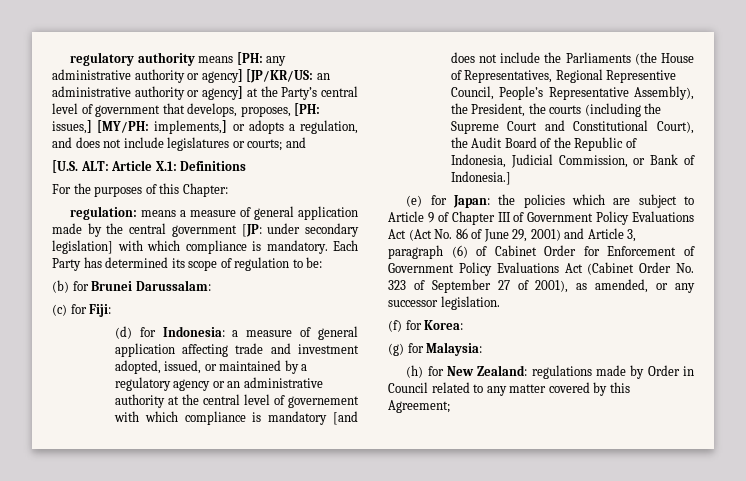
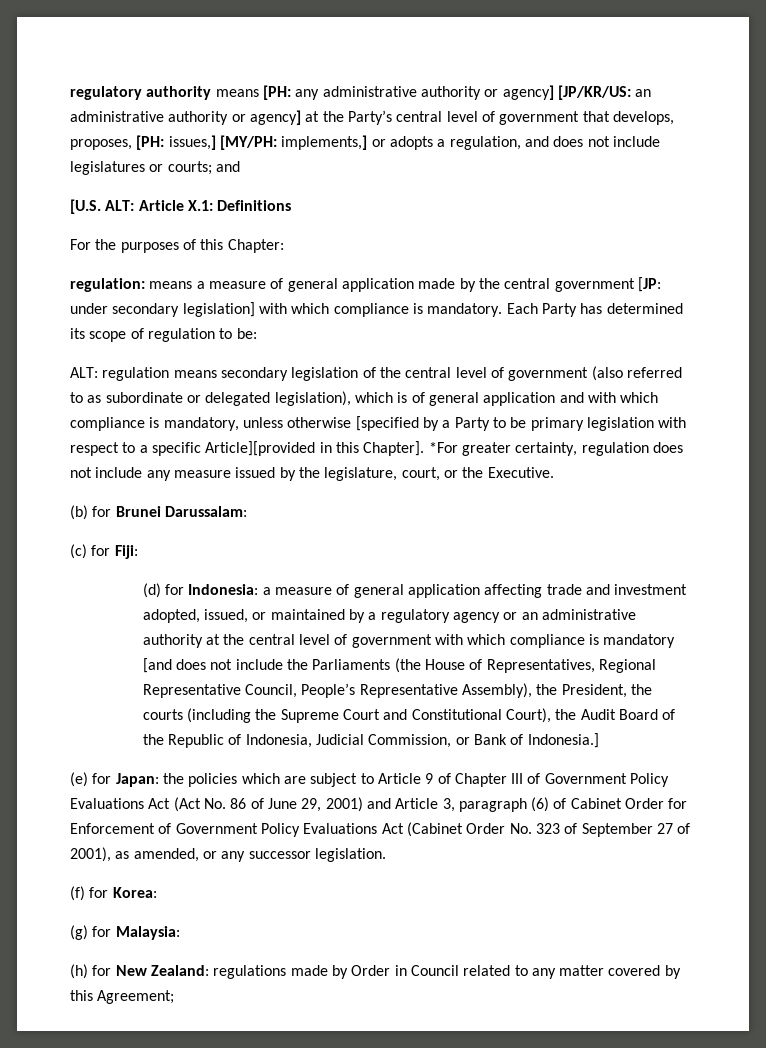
(323, 262) none -> [70,366,682,381] [70,391,659,406] [70,416,687,431] [70,441,683,456] [70,467,554,481] // ALT: regulation means secondary legislation of the central level of government (also referred to as subordinate or delegated legislation), which is of general application and with which compliance is mandatory, unless otherwise [specified by a Party to be primary legislation with respect to a specific Article][provided in this Chapter]. *For greater certainty, regulation does not include any measure issued by the legislature, court, or the Executive.
[288,396,359,408] governement -> [351,634,432,648] government
[606,70,677,83] Representive -> [142,684,241,698] Representative

